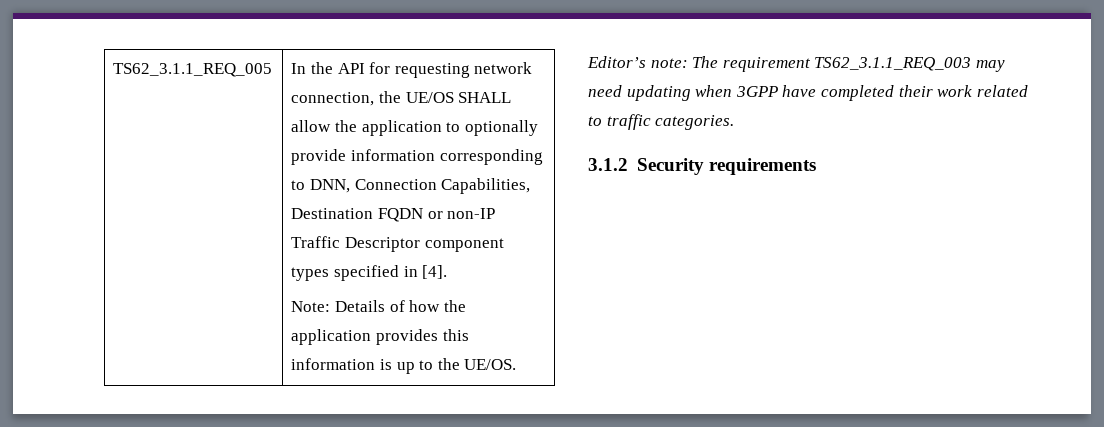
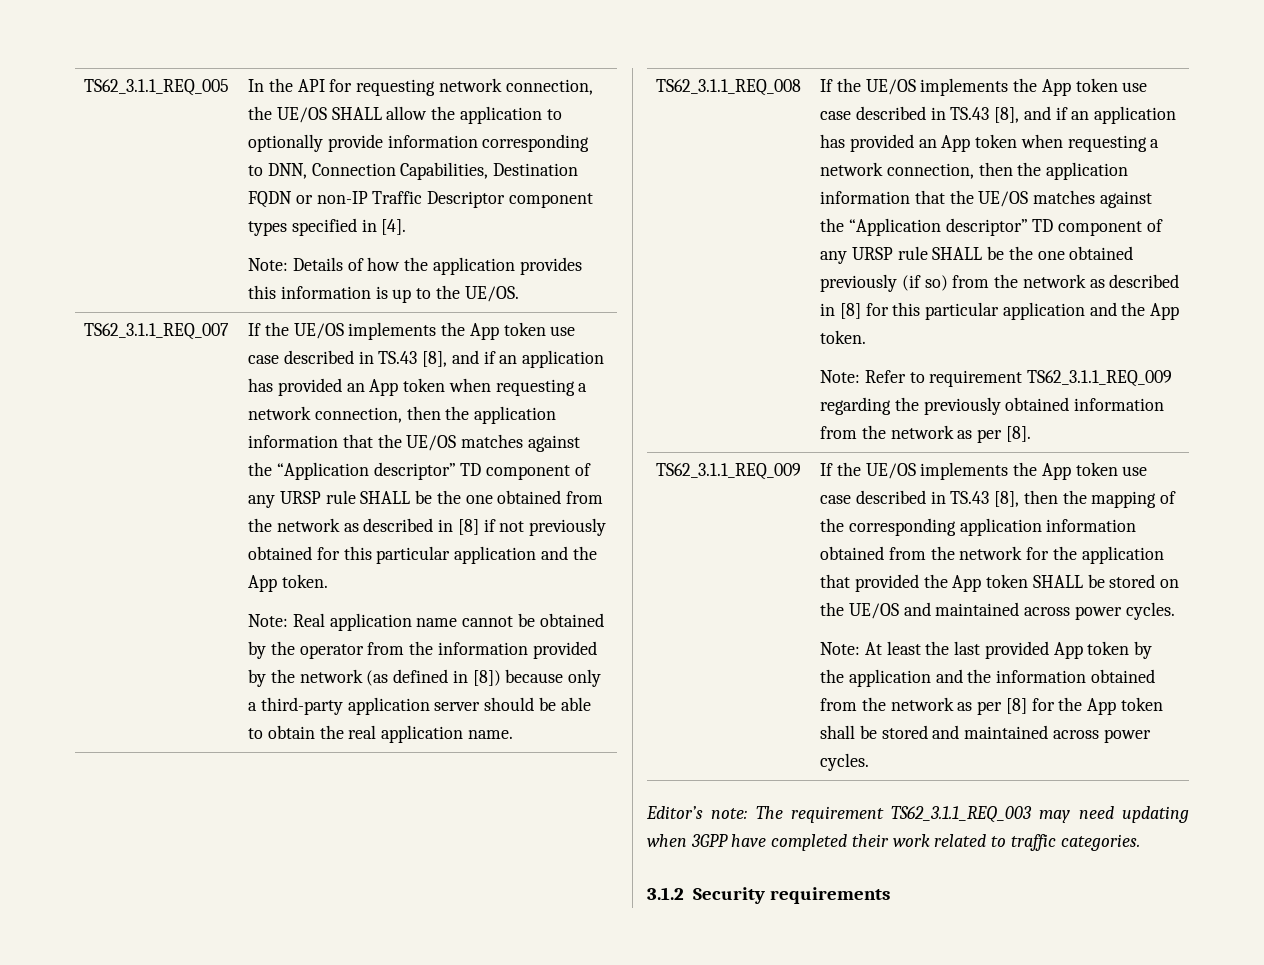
(517, 364) none -> [84,323,230,340] [248,322,576,340] [248,350,605,368] [248,378,588,396] [248,406,557,424] [248,434,580,452] [248,462,591,480] [248,490,604,508] [248,518,607,536] [248,546,597,564] [248,574,329,592] [248,613,604,631] [248,641,597,659] [248,669,602,687] [248,697,591,715] [248,725,513,743] [656,79,802,96] [820,78,1148,96] [820,106,1177,124] [820,134,1160,152] [820,162,1129,180] [820,190,1152,208] [820,218,1163,236] [820,246,1134,264] [820,274,1180,292] [820,302,1180,320] [820,330,867,344] [820,370,1173,387] [820,397,1165,415] [820,425,1031,443] [656,463,802,480] [820,462,1148,480] [820,490,1177,508] [820,518,1137,536] [820,546,1164,564] [820,574,1180,592] [820,602,1175,620] [820,641,1153,659] [820,669,1155,687] [820,697,1163,715] [820,725,1151,743] [820,753,870,771] // TS62_3.1.1_REQ_007 | If the UE/OS implements the App token use case described in TS.43 [8], and if an application has provided an App token when requesting a network connection, then the application information that the UE/OS matches against the “Application descriptor” TD component of any URSP rule SHALL be the one obtained from the network as described in [8] if not previously obtained for this particular application and the App token. // Note: Real application name cannot be obtained by the operator from the information provided by the network (as defined in [8]) because only a third-party application server should be able to obtain the real application name. // TS62_3.1.1_REQ_008 | If the UE/OS implements the App token use case described in TS.43 [8], and if an application has provided an App token when requesting a network connection, then the application information that the UE/OS matches against the “Application descriptor” TD component of any URSP rule SHALL be the one obtained previously (if so) from the network as described in [8] for this particular application and the App token. // Note: Refer to requirement TS62_3.1.1_REQ_009 regarding the previously obtained information from the network as per [8]. // TS62_3.1.1_REQ_009 | If the UE/OS implements the App token use case described in TS.43 [8], then the mapping of the corresponding application information obtained from the network for the application that provided the App token SHALL be stored on the UE/OS and maintained across power cycles. // Note: At least the last provided App token by the application and the information obtained from the network as per [8] for the App token shall be stored and maintained across power cycles.

